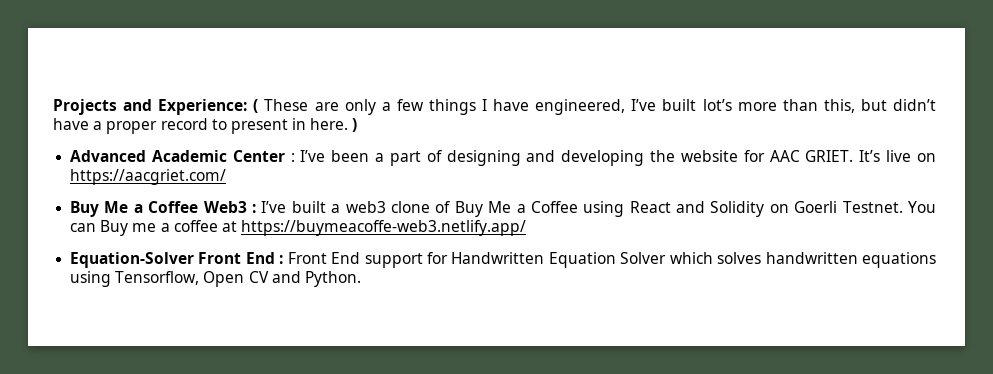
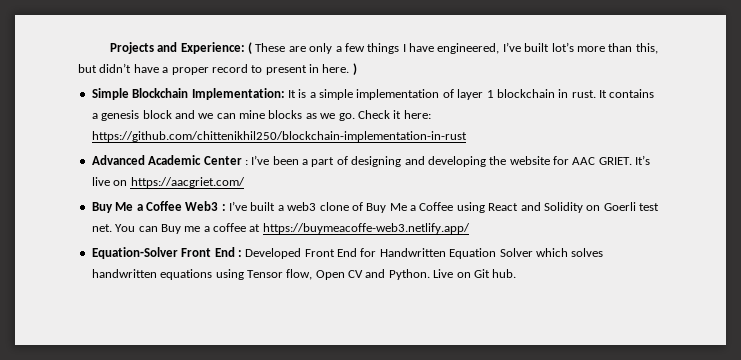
(358, 125) none -> [91,88,655,100] [91,110,431,121] [91,131,467,142] // Simple Blockchain Implementation: It is a simple implementation of layer 1 blockchain in rust. It contains a genesis block and we can mine blocks as we go. Check it here: https://github.com/chittenikhil250/blockchain-implementation-in-rust
[842,201,903,213] Testnet. -> [639,203,659,211] [91,224,112,232] test net.
[287,252,423,268] Front End support -> [245,248,357,259] Developed Front End
[115,271,200,285] Tensorflow, -> [246,269,313,280] Tensor flow,
(361, 279) none -> [433,269,517,278] Live on Git hub.

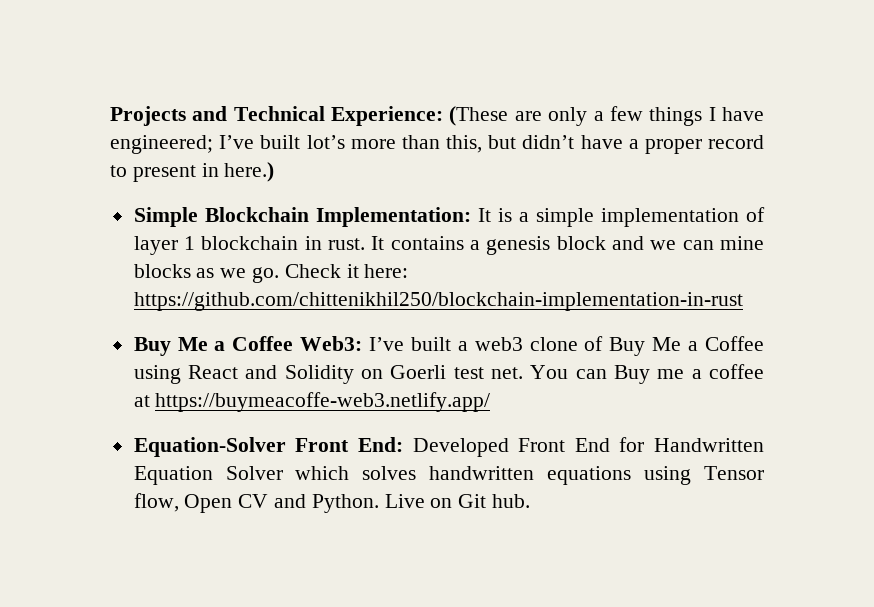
[180,42,286,54] Experience: ( These -> [233,106,509,126] Technical Experience: (These
[437,43,500,54] engineered, -> [110,135,213,154] engineered;
[322,63,357,75] here. ) -> [224,162,275,182] here.)
[91,155,651,167] [91,177,245,188] [91,201,226,213] // Advanced Academic Center : I’ve been a part of designing and developing the website for AAC GRIET. It’s live on https://aacgriet.com/ // Buy Me a Coffee Web3 : -> [133,336,363,356] // Buy Me a Coffee Web3:
[214,247,242,257] End : -> [357,437,403,452] End:

